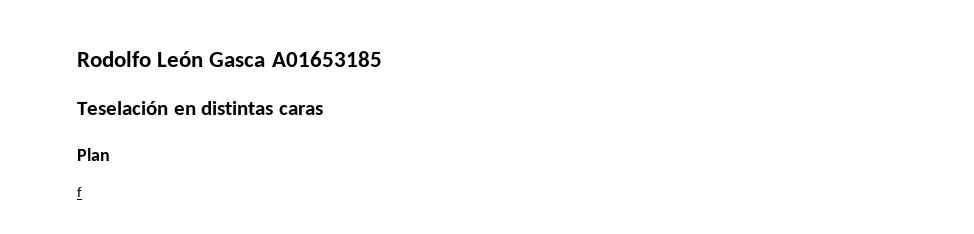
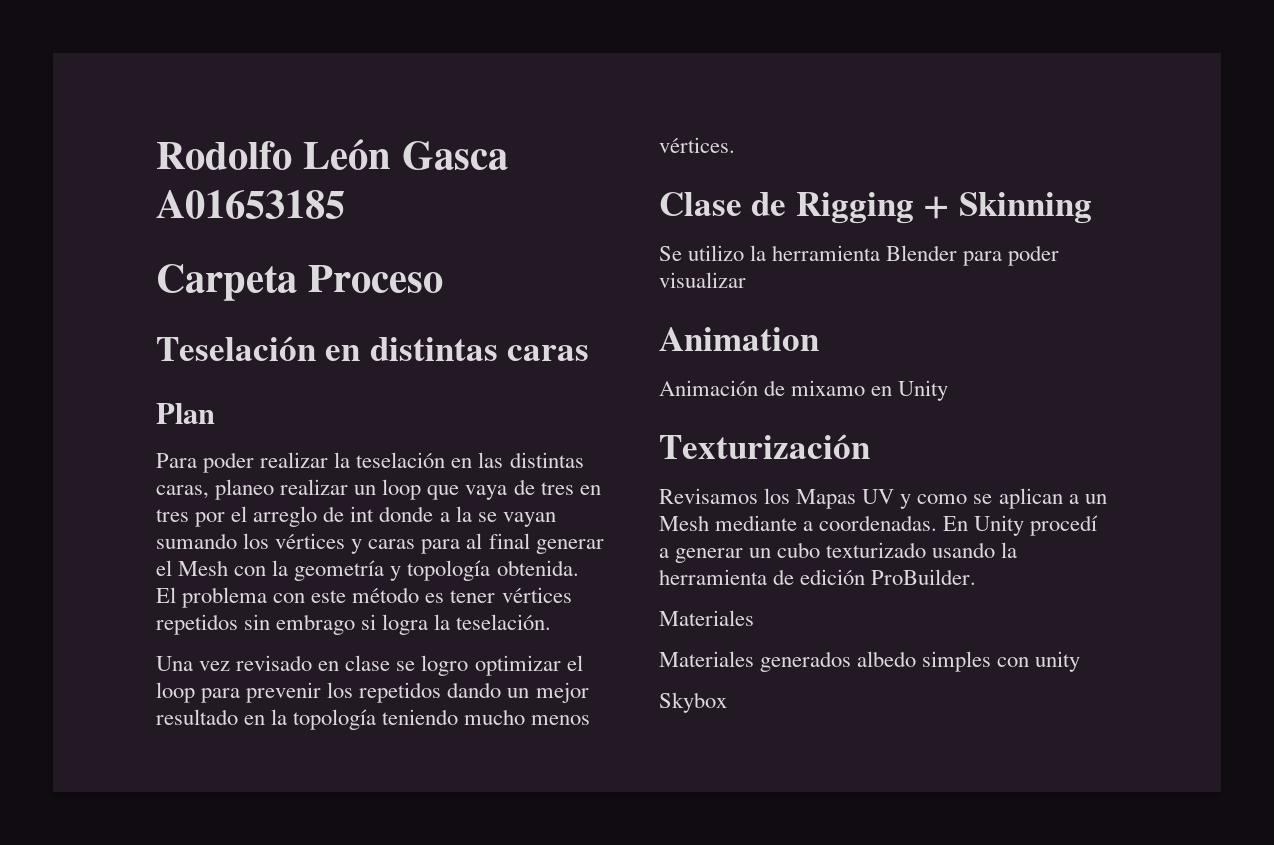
(382, 59) none -> [156,264,443,301] // Carpeta Proceso
[77,187,82,197] f -> [156,452,584,473] [156,479,601,500] [156,506,556,527] [156,533,604,554] [156,560,579,581] [156,587,572,608] [156,614,552,635] [156,655,583,676] [156,682,589,703] [156,709,591,730] [659,137,735,153] [659,192,1092,224] [659,245,1060,266] [659,272,746,288] [659,327,819,351] [659,380,949,401] [659,434,870,459] [659,488,1107,509] [659,515,1099,536] [659,542,1018,563] [659,569,977,585] [659,610,754,626] [659,651,1081,672] [659,692,727,713] Para poder realizar la teselación en las distintas caras, planeo realizar un loop que vaya de tres en tres por el arreglo de int donde a la se vayan sumando los vértices y caras para al final generar el Mesh con la geometría y topología obtenida. El problema con este método es tener vértices repetidos sin embrago si logra la teselación. // Una vez revisado en clase se logro optimizar el loop para prevenir los repetidos dando un mejor resultado en la topología teniendo mucho menos vértices. // Clase de Rigging + Skinning // Se utilizo la herramienta Blender para poder visualizar // Animation // Animación de mixamo en Unity // Texturización // Revisamos los Mapas UV y como se aplican a un Mesh mediante a coordenadas. En Unity procedí a generar un cubo texturizado usando la herramienta de edición ProBuilder. // Materiales // Materiales generados albedo simples con unity // Skybox

